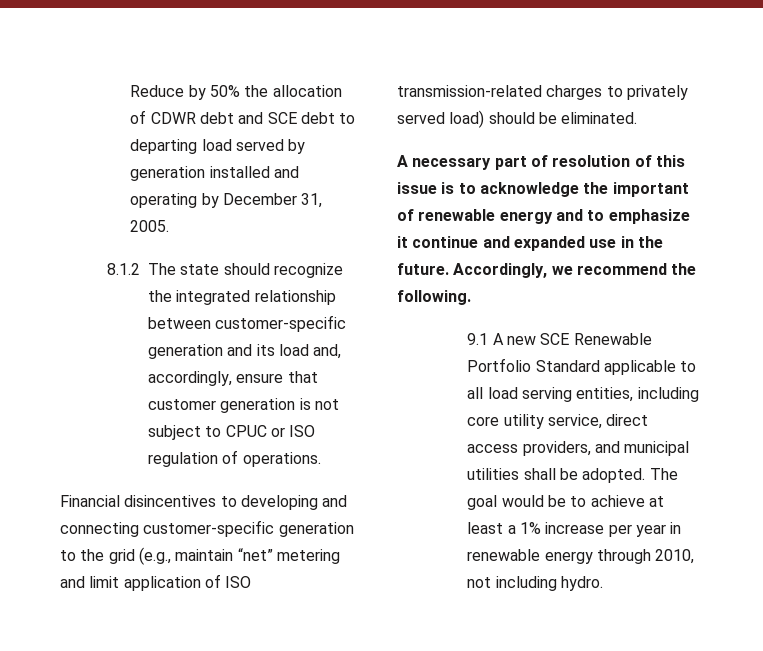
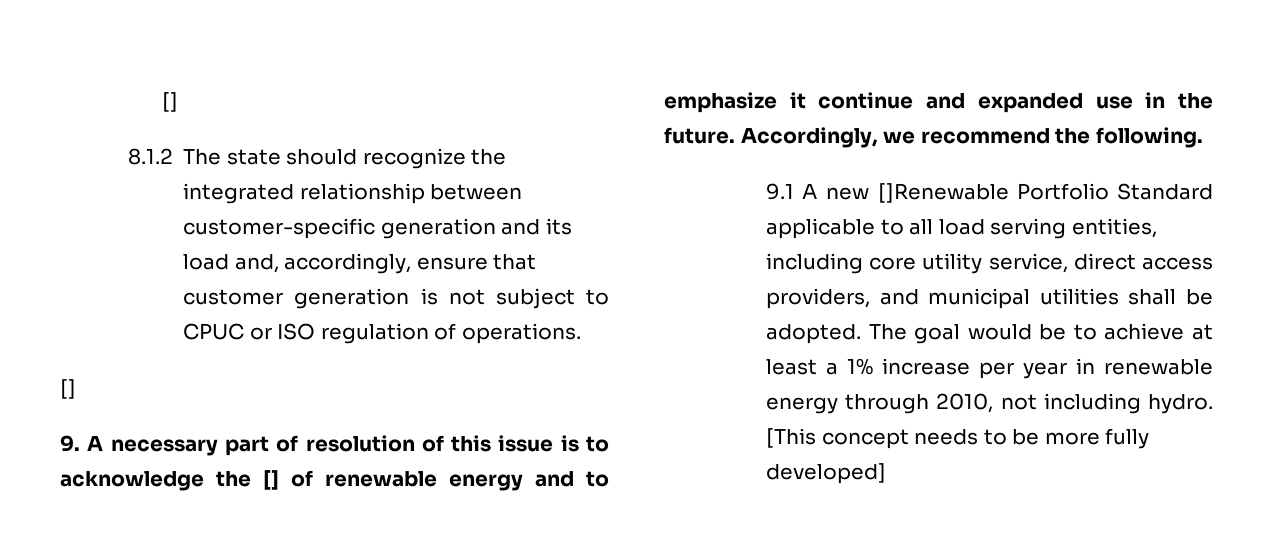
[130,85,342,100] [130,110,356,124] [130,139,306,154] [130,166,300,181] [130,193,323,208] [130,220,170,232] Reduce by 50% the allocation of CDWR debt and SCE debt to departing load served by generation installed and operating by December 31, 2005. -> [162,92,179,112] []
[60,495,348,510] [60,520,354,537] [60,547,340,565] [60,574,252,591] [397,85,688,100] [397,110,638,128] Financial disincentives to developing and connecting customer-specific generation to the grid (e.g., maintain “net” metering and limit application of ISO transmission-related charges to privately served load) should be eliminated. // -> [60,379,76,399] [60,435,80,452] [] // 9.
[612,182,689,197] important -> [263,470,279,490] []
[540,333,652,345] SCE Renewable -> [877,183,1009,203] []Renewable
(604, 583) none -> [766,428,1150,449] [766,463,887,484] [This concept needs to be more fully developed]

